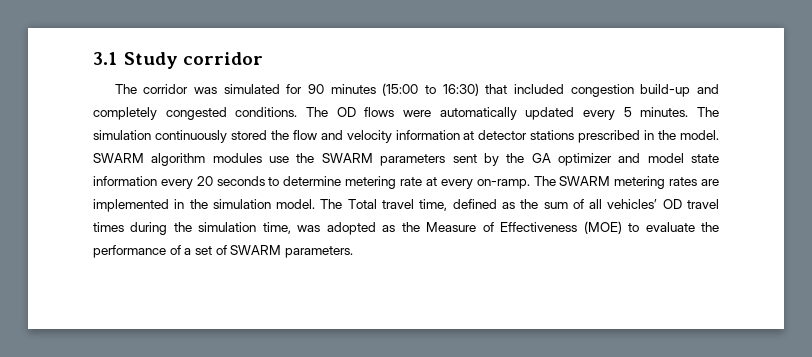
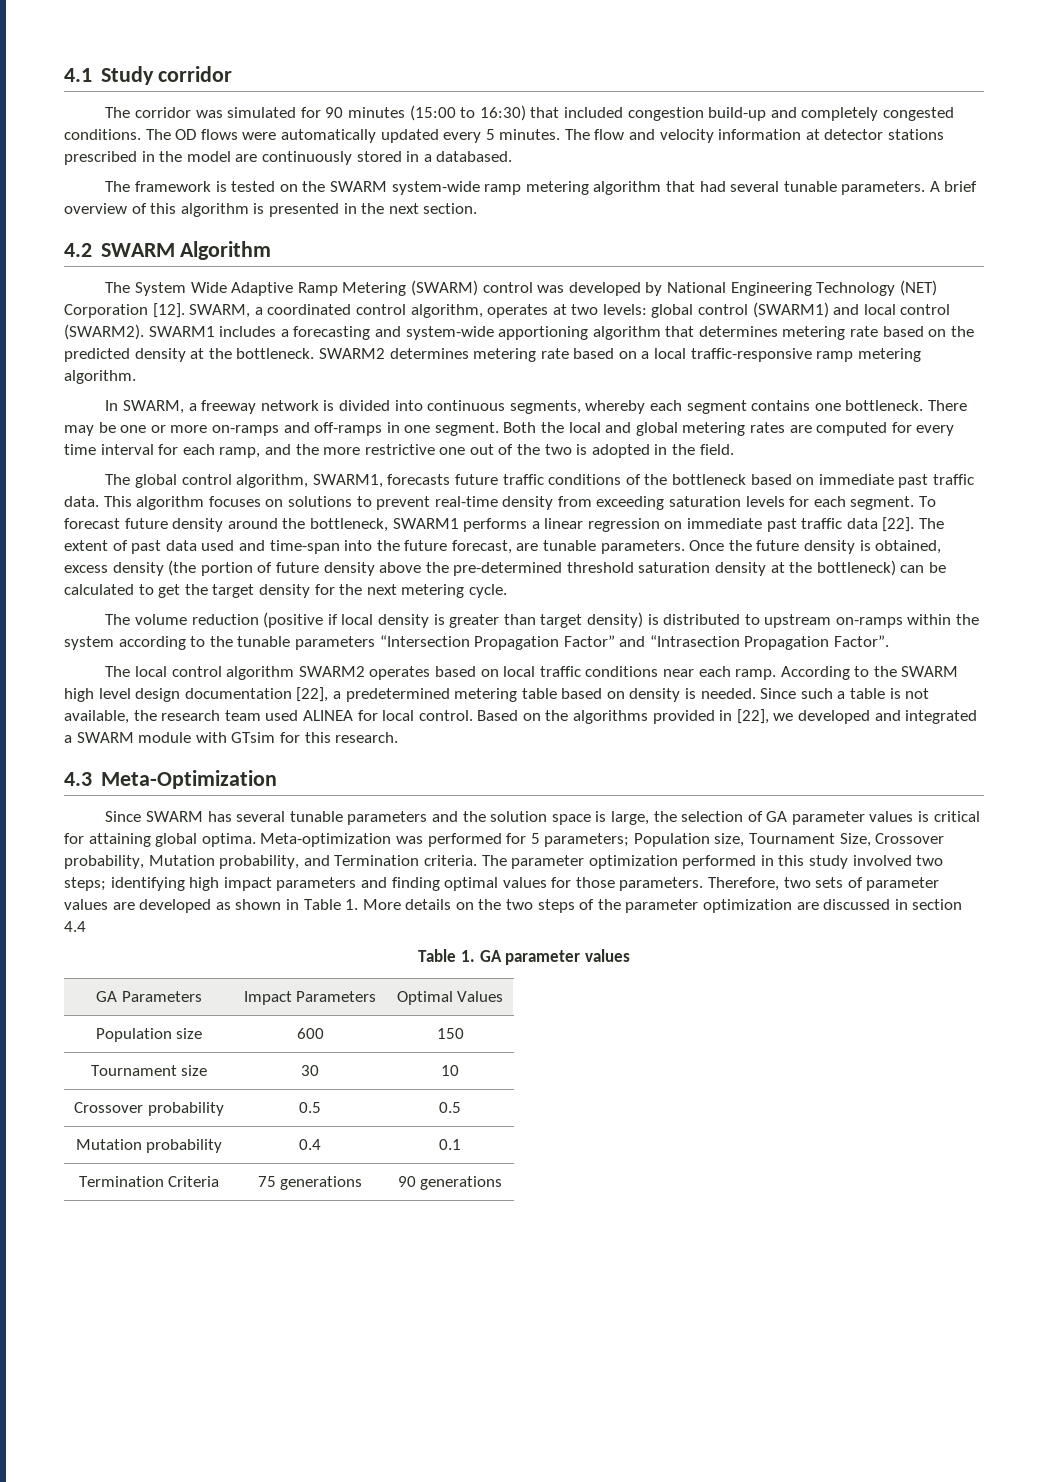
[93,52,117,65] 3.1 -> [64,68,92,82] 4.1
[93,130,289,143] simulation continuously stored the -> (590, 134) none
[680,130,720,140] [93,153,719,166] [93,176,720,189] [93,199,719,212] [93,221,720,235] [93,245,353,258] model. SWARM algorithm modules use the SWARM parameters sent by the GA optimizer and model state information every 20 seconds to determine metering rate at every on-ramp. The SWARM metering rates are implemented in the simulation model. The Total travel time, defined as the sum of all vehicles’ OD travel times during the simulation time, was adopted as the Measure of Effectiveness (MOE) to evaluate the performance of a set of SWARM parameters. -> [186,151,513,165] [105,181,978,195] [64,203,478,217] [64,241,272,260] [105,280,937,296] [64,302,951,318] [64,324,974,340] [64,348,921,362] [64,370,136,384] [105,400,967,414] [64,422,955,436] [64,444,734,458] [105,474,974,488] [64,496,937,510] [64,517,945,532] [64,540,942,554] [64,560,947,576] [64,584,507,598] [105,612,980,628] [64,635,890,650] [105,666,959,680] [64,687,930,702] [64,709,978,724] [64,732,399,743] [64,770,277,789] [105,811,980,825] [64,833,945,847] [64,855,944,869] [64,877,940,891] [64,899,963,913] [64,921,86,932] [418,949,630,965] [96,991,202,1002] [243,991,377,1005] [396,991,504,1005] [95,1028,203,1042] [296,1028,324,1039] [436,1028,464,1039] [90,1065,208,1076] [301,1065,319,1076] [441,1065,459,1076] [74,1102,224,1116] [299,1102,321,1113] [439,1102,461,1113] [75,1139,223,1153] [299,1139,321,1150] [439,1139,461,1150] [78,1176,220,1187] [257,1176,363,1190] [397,1176,503,1190] model are continuously stored in a databased. // The framework is tested on the SWARM system-wide ramp metering algorithm that had several tunable parameters. A brief overview of this algorithm is presented in the next section. // 4.2 SWARM Algorithm // The System Wide Adaptive Ramp Metering (SWARM) control was developed by National Engineering Technology (NET) Corporation [12]. SWARM, a coordinated control algorithm, operates at two levels: global control (SWARM1) and local control (SWARM2). SWARM1 includes a forecasting and system-wide apportioning algorithm that determines metering rate based on the predicted density at the bottleneck. SWARM2 determines metering rate based on a local traffic-responsive ramp metering algorithm. // In SWARM, a freeway network is divided into continuous segments, whereby each segment contains one bottleneck. There may be one or more on-ramps and off-ramps in one segment. Both the local and global metering rates are computed for every time interval for each ramp, and the more restrictive one out of the two is adopted in the field. // The global control algorithm, SWARM1, forecasts future traffic conditions of the bottleneck based on immediate past traffic data. This algorithm focuses on solutions to prevent real-time density from exceeding saturation levels for each segment. To forecast future density around the bottleneck, SWARM1 performs a linear regression on immediate past traffic data [22]. The extent of past data used and time-span into the future forecast, are tunable parameters. Once the future density is obtained, excess density (the portion of future density above the pre-determined threshold saturation density at the bottleneck) can be calculated to get the target density for the next metering cycle. // The volume reduction (positive if local density is greater than target density) is distributed to upstream on-ramps within the system according to the tunable parameters “Intersection Propagation Factor” and “Intrasection Propagation Factor”. // The local control algorithm SWARM2 operates based on local traffic conditions near each ramp. According to the SWARM high level design documentation [22], a predetermined metering table based on density is needed. Since such a table is not available, the research team used ALINEA for local control. Based on the algorithms provided in [22], we developed and integrated a SWARM module with GTsim for this research. // 4.3 Meta-Optimization // Since SWARM has several tunable parameters and the solution space is large, the selection of GA parameter values is critical for attaining global optima. Meta-optimization was performed for 5 parameters; Population size, Tournament Size, Crossover probability, Mutation probability, and Termination criteria. The parameter optimization performed in this study involved two steps; identifying high impact parameters and finding optimal values for those parameters. Therefore, two sets of parameter values are developed as shown in Table 1. More details on the two steps of the parameter optimization are discussed in section 4.4 // Table 1. GA parameter values // GA Parameters | Impact Parameters | Optimal Values // Population size | 600 | 150 // Tournament size | 30 | 10 // Crossover probability | 0.5 | 0.5 // Mutation probability | 0.4 | 0.1 // Termination Criteria | 75 generations | 90 generations

